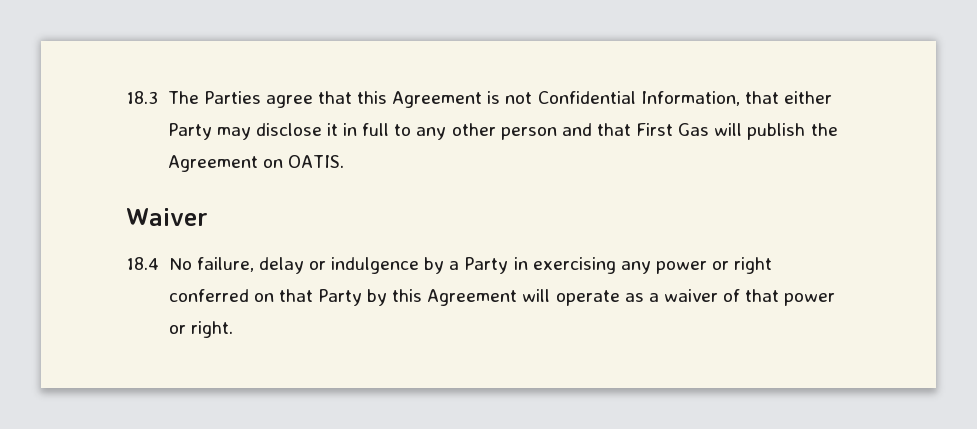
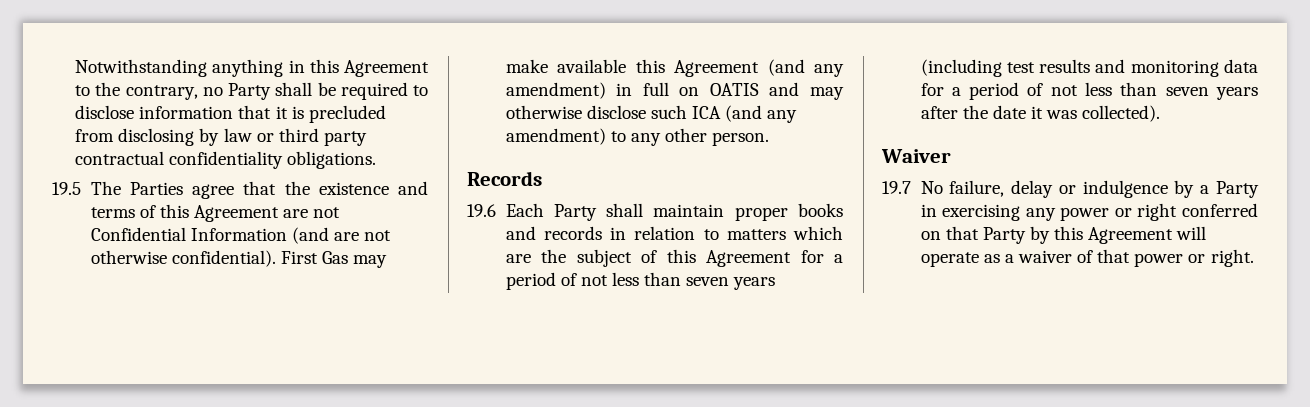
[126,91,501,108] 18.3 The Parties agree that this Agreement is -> [75,59,430,77] [75,82,428,100] [75,105,386,123] [75,128,367,146] [75,151,377,169] [52,181,428,199] [90,204,309,222] Notwithstanding anything in this Agreement to the contrary, no Party shall be required to disclose information that it is precluded from disclosing by law or third party contractual confidentiality obligations. // 19.5 The Parties agree that the existence and terms of this Agreement are
[640,91,832,106] [167,123,838,140] [167,155,344,172] Information, that either Party may disclose it in full to any other person and that First Gas will publish the Agreement on OATIS. -> [190,227,392,244] [90,250,388,268] [505,59,844,77] [505,82,844,100] [505,105,798,123] [505,128,770,146] [467,171,542,186] [467,203,843,221] [505,226,843,240] [505,249,843,267] [505,272,776,290] [920,59,1258,77] [920,82,1258,100] [920,105,1161,122] Information (and are not otherwise confidential). First Gas may make available this Agreement (and any amendment) in full on OATIS and may otherwise disclose such ICA (and any amendment) to any other person. // Records // 19.6 Each Party shall maintain proper books and records in relation to matters which are the subject of this Agreement for a period of not less than seven years (including test results and monitoring data for a period of not less than seven years after the date it was collected).
[126,257,159,270] 18.4 -> [882,181,911,194] 19.7

